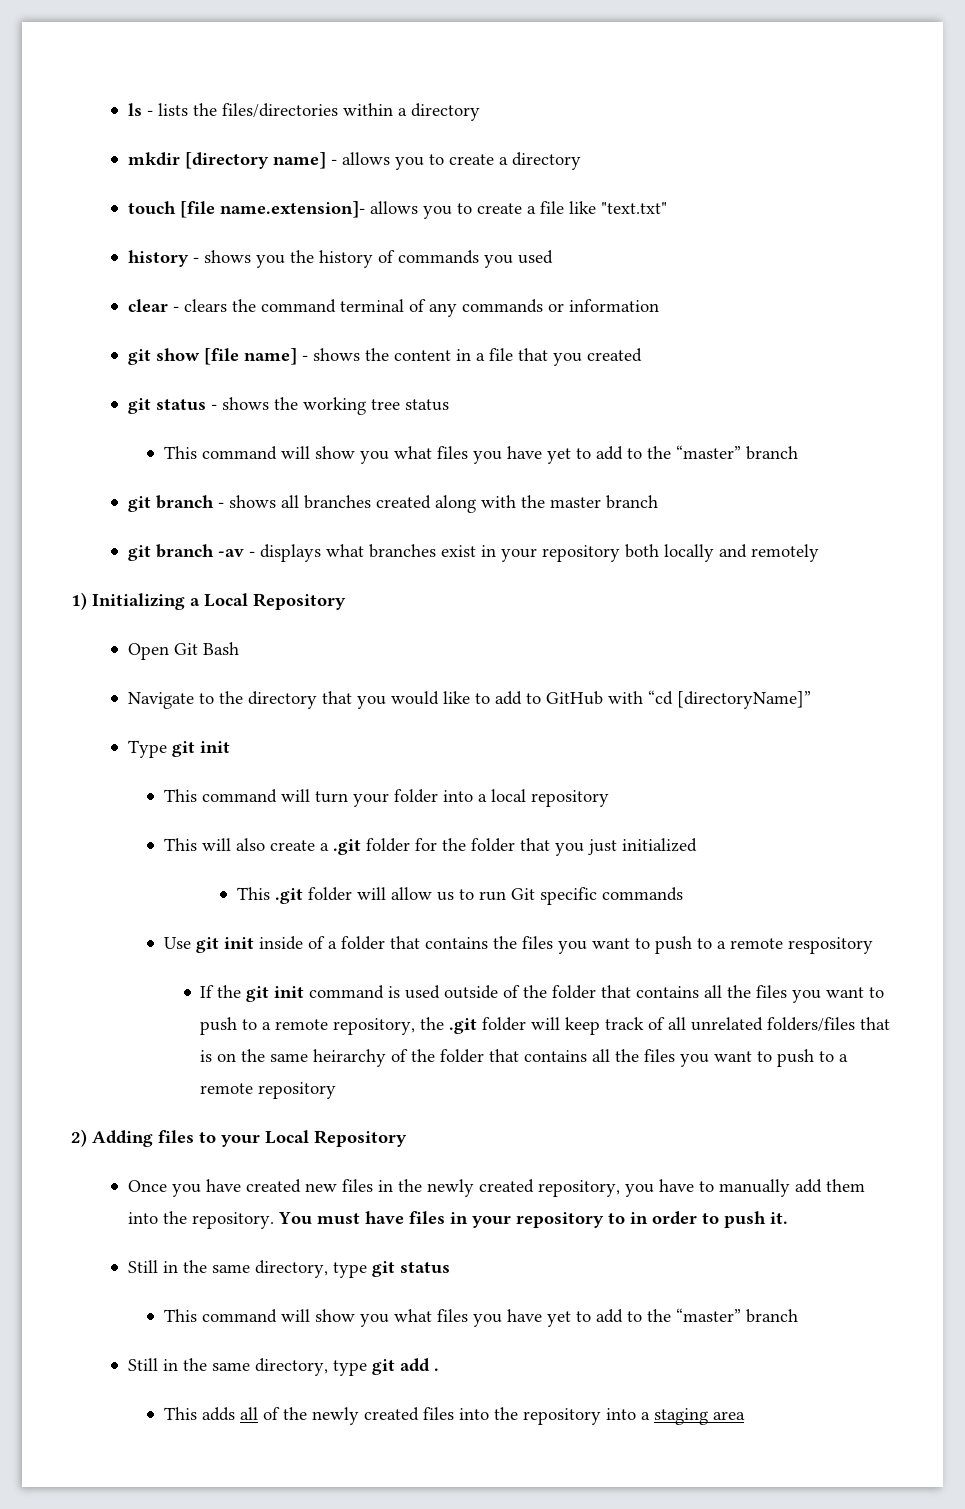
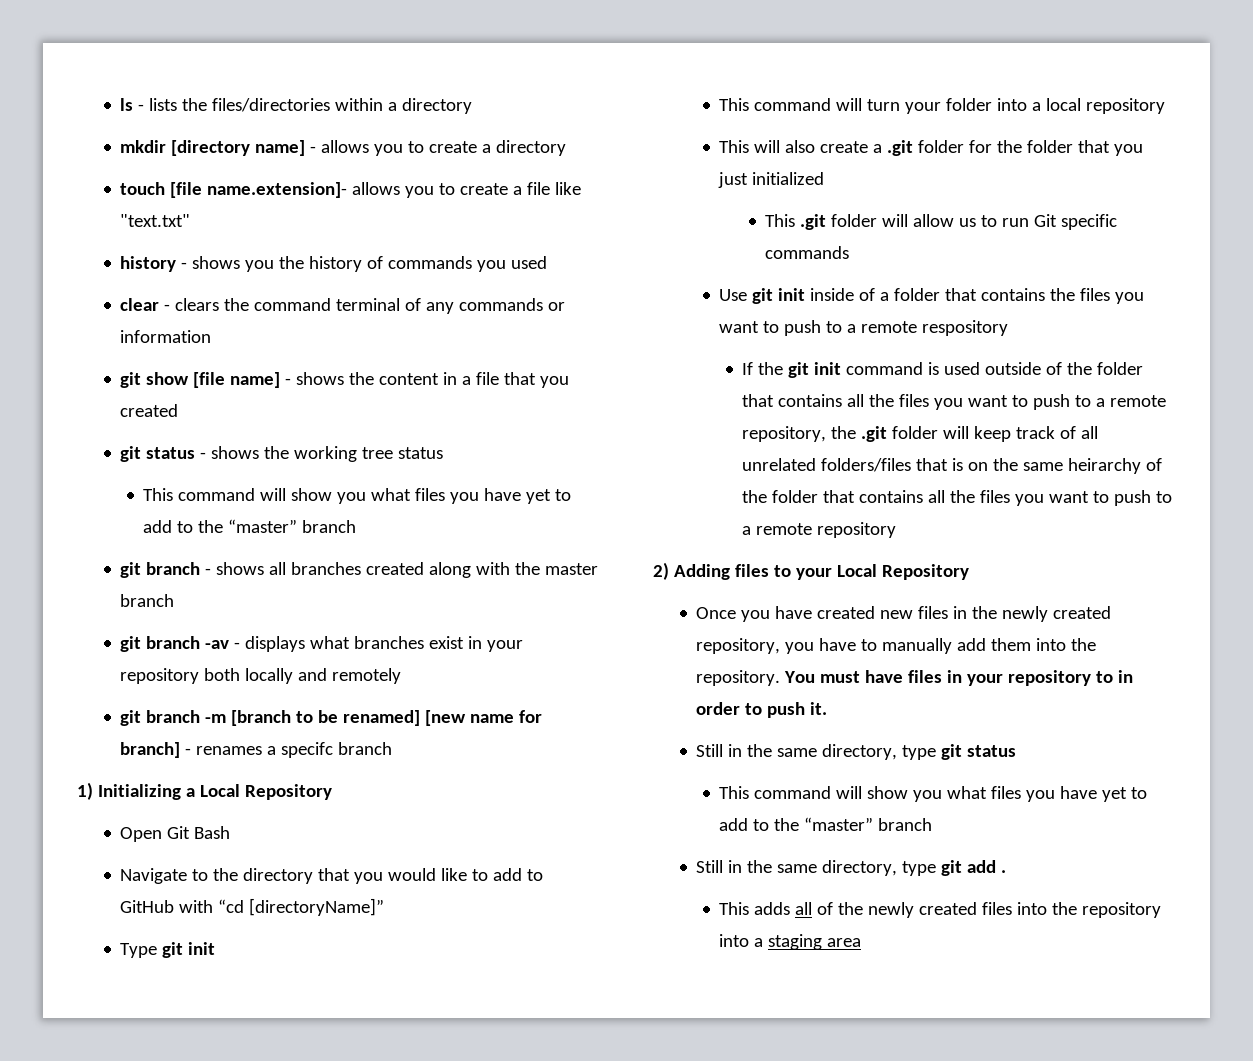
(819, 553) none -> [120,710,543,726] [120,742,393,758] // git branch -m [branch to be renamed] [new name for branch] - renames a specifc branch

